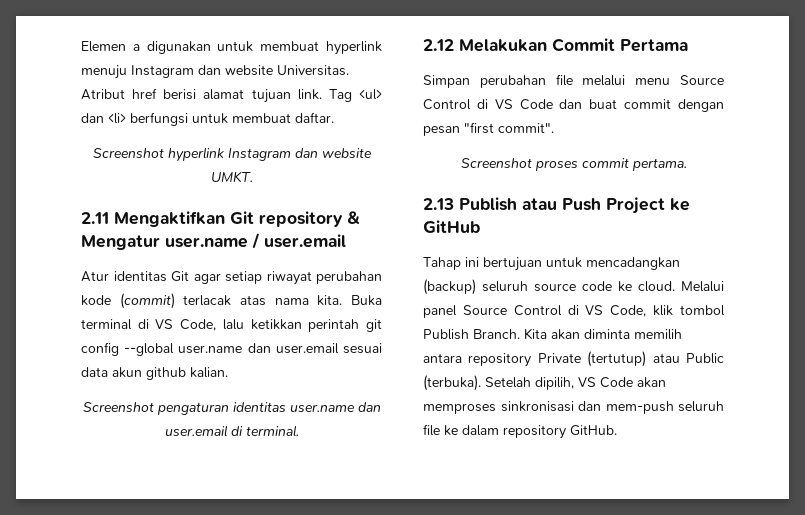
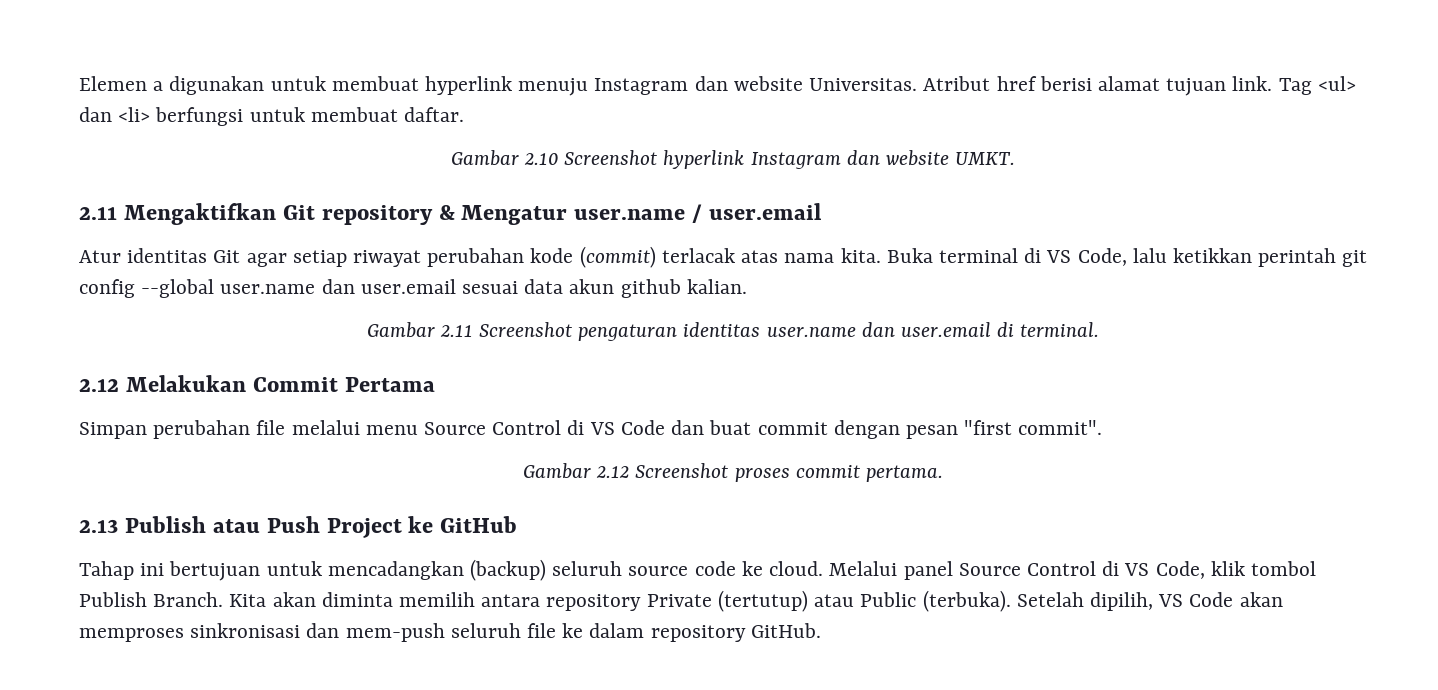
(334, 117) none -> [450,150,558,166] Gambar 2.10
(228, 372) none -> [366,322,473,338] Gambar 2.11
(554, 128) none -> [522,463,630,479] Gambar 2.12

